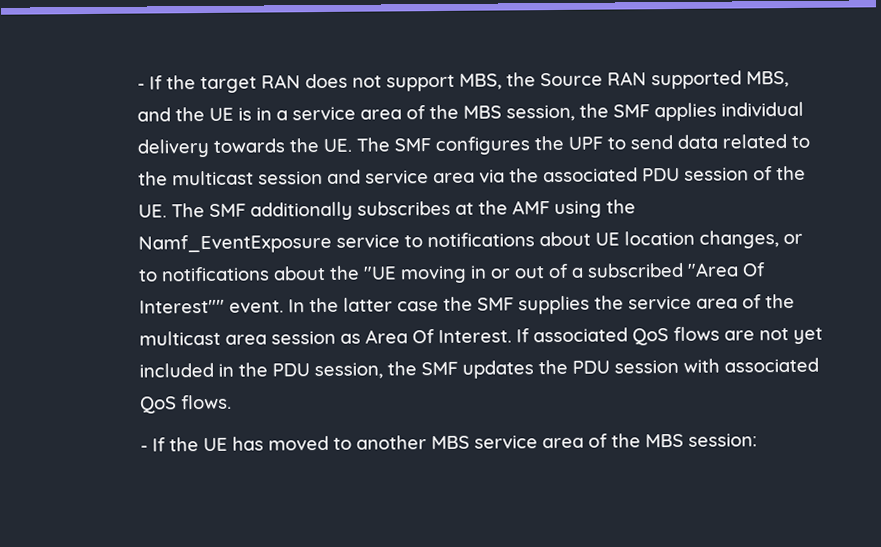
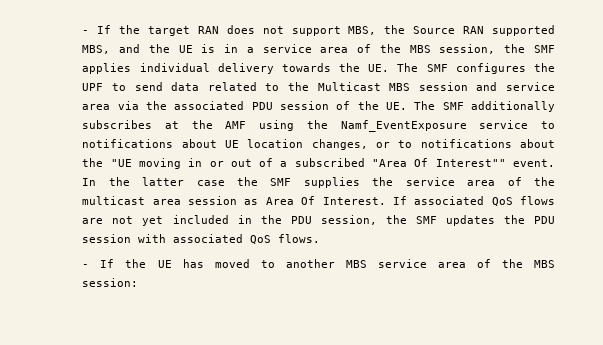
[172,170,255,186] multicast -> [317,82,411,91] Multicast MBS

